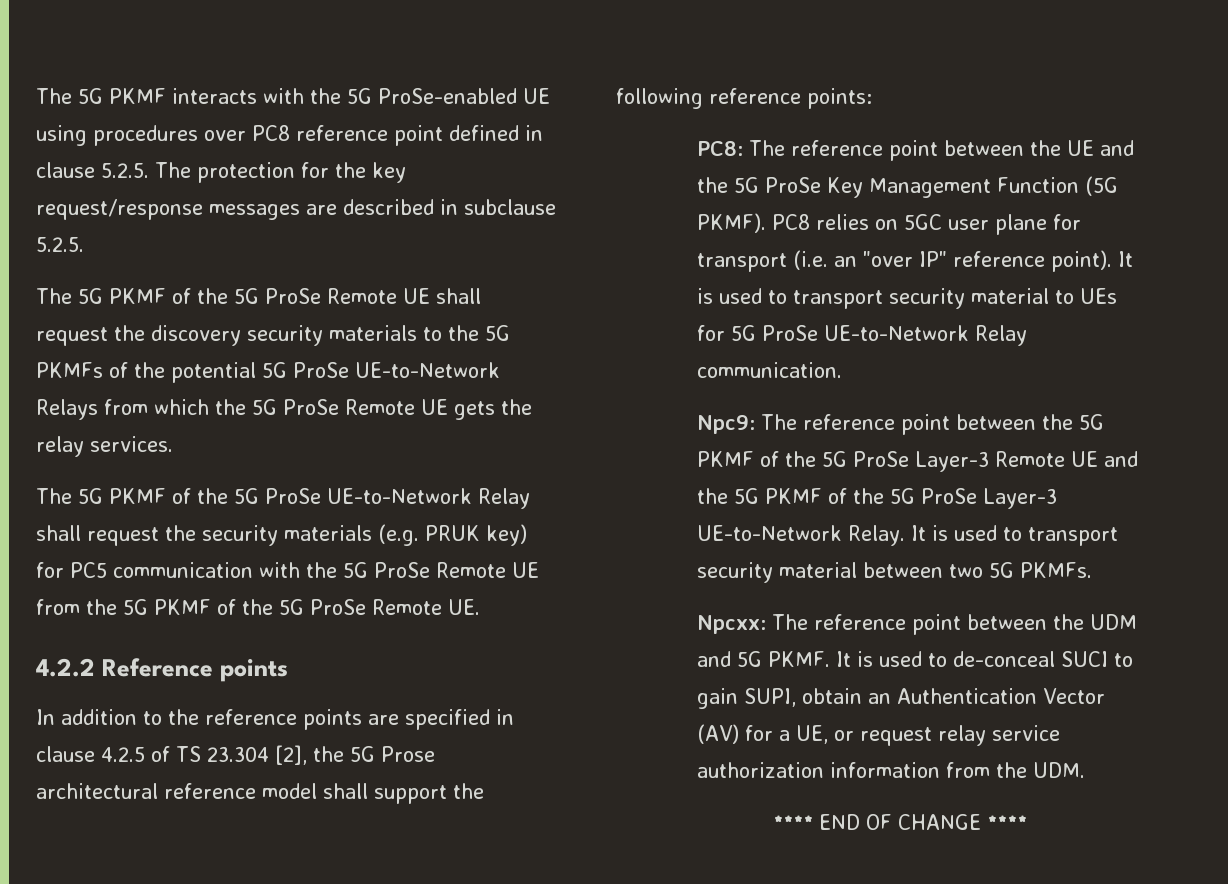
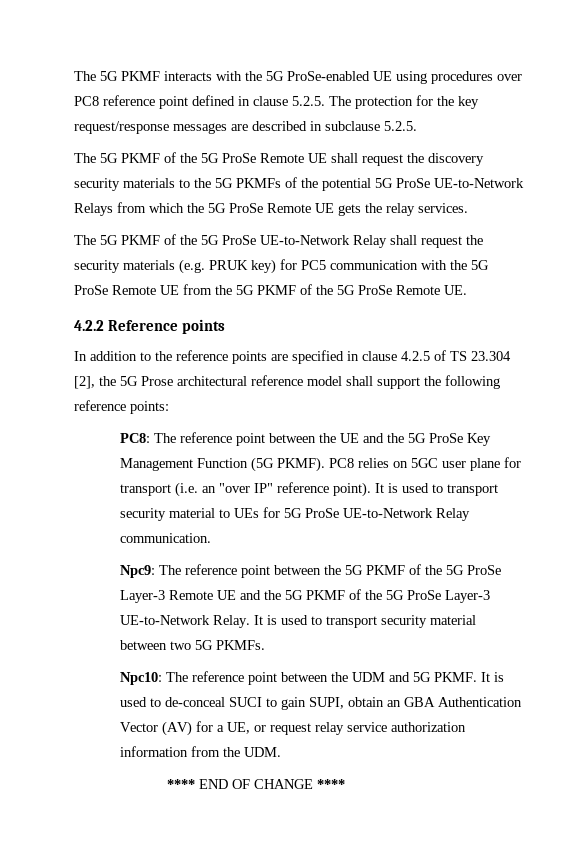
[696,615,766,634] Npcxx: -> [120,672,163,685] Npc10:
(891, 698) none -> [404,697,436,707] GBA

